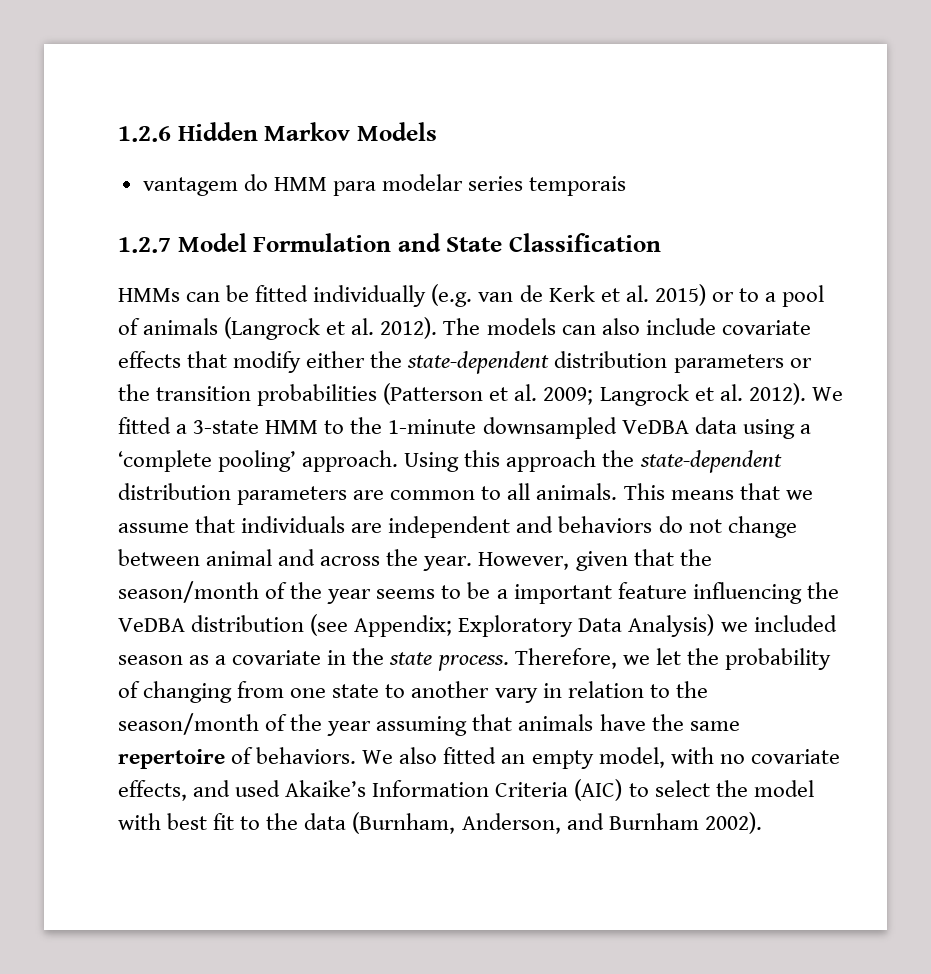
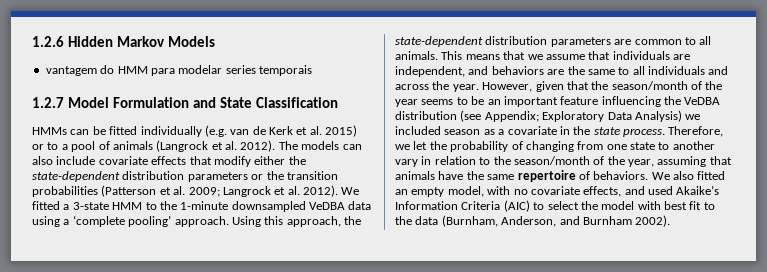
[506,450,597,472] approach -> [286,216,341,227] approach,
[388,516,511,538] independent -> [395,66,465,77] independent,
[658,516,797,538] [118,549,273,566] do not change between animal -> [547,66,705,75] are the same to all individuals
[496,589,508,599] a -> [487,99,501,105] an
[327,721,372,736] year -> [628,159,654,167] year,

